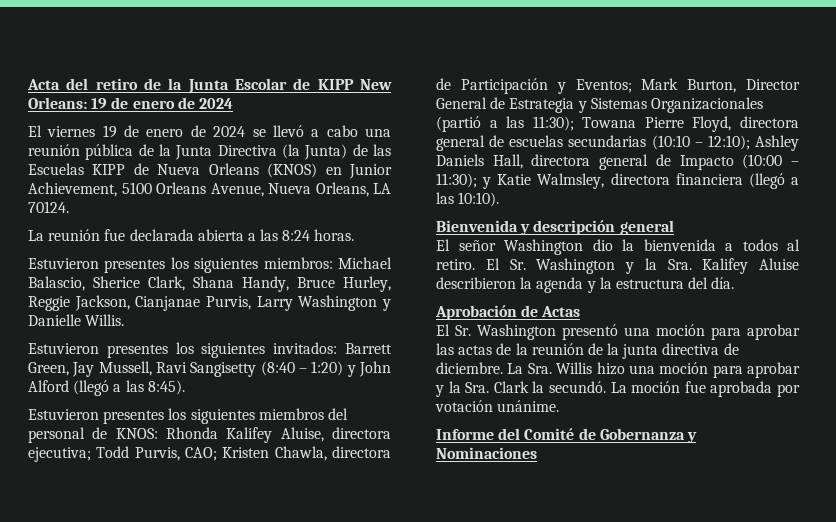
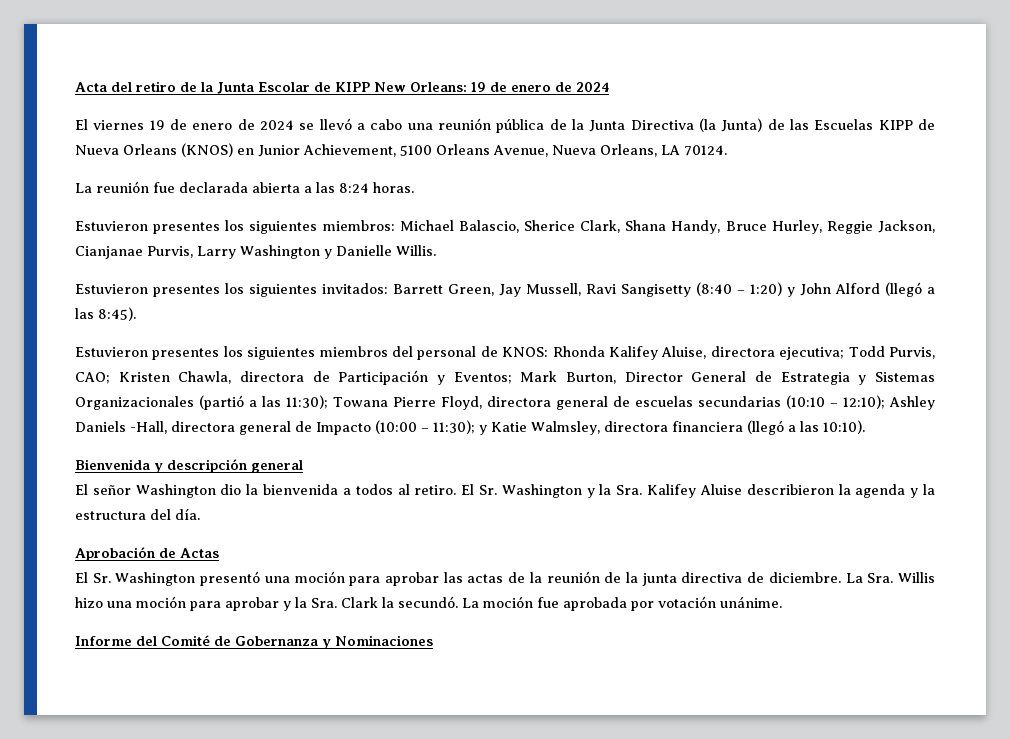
[492,154,523,169] Hall, -> [130,421,167,434] -Hall,

